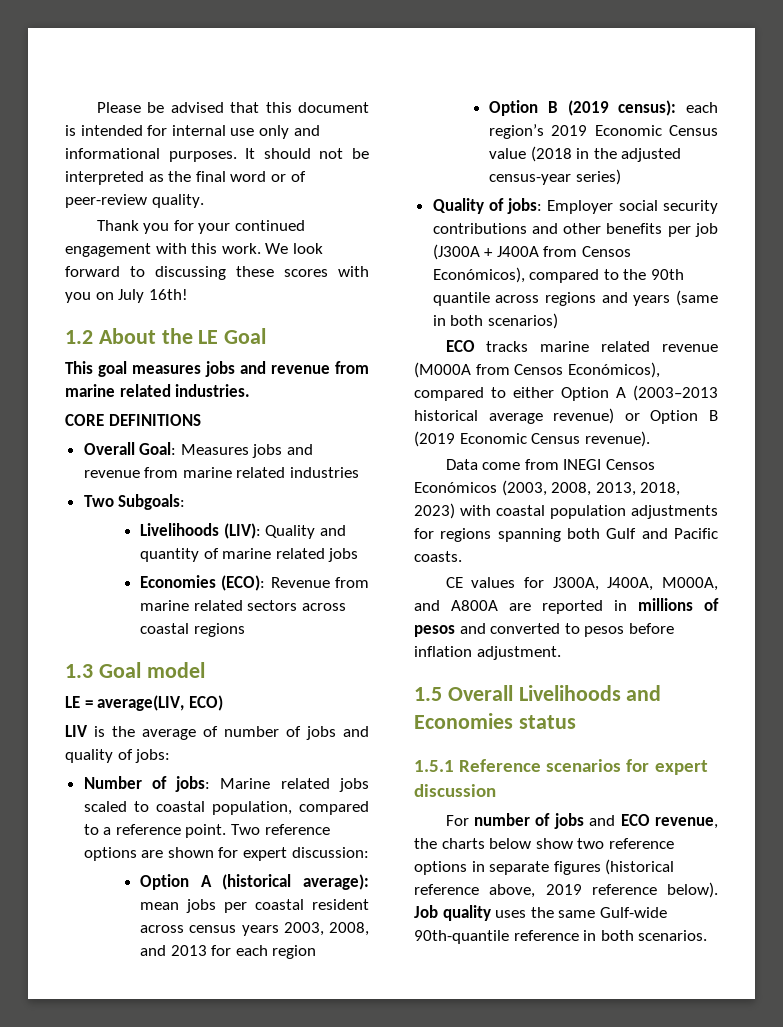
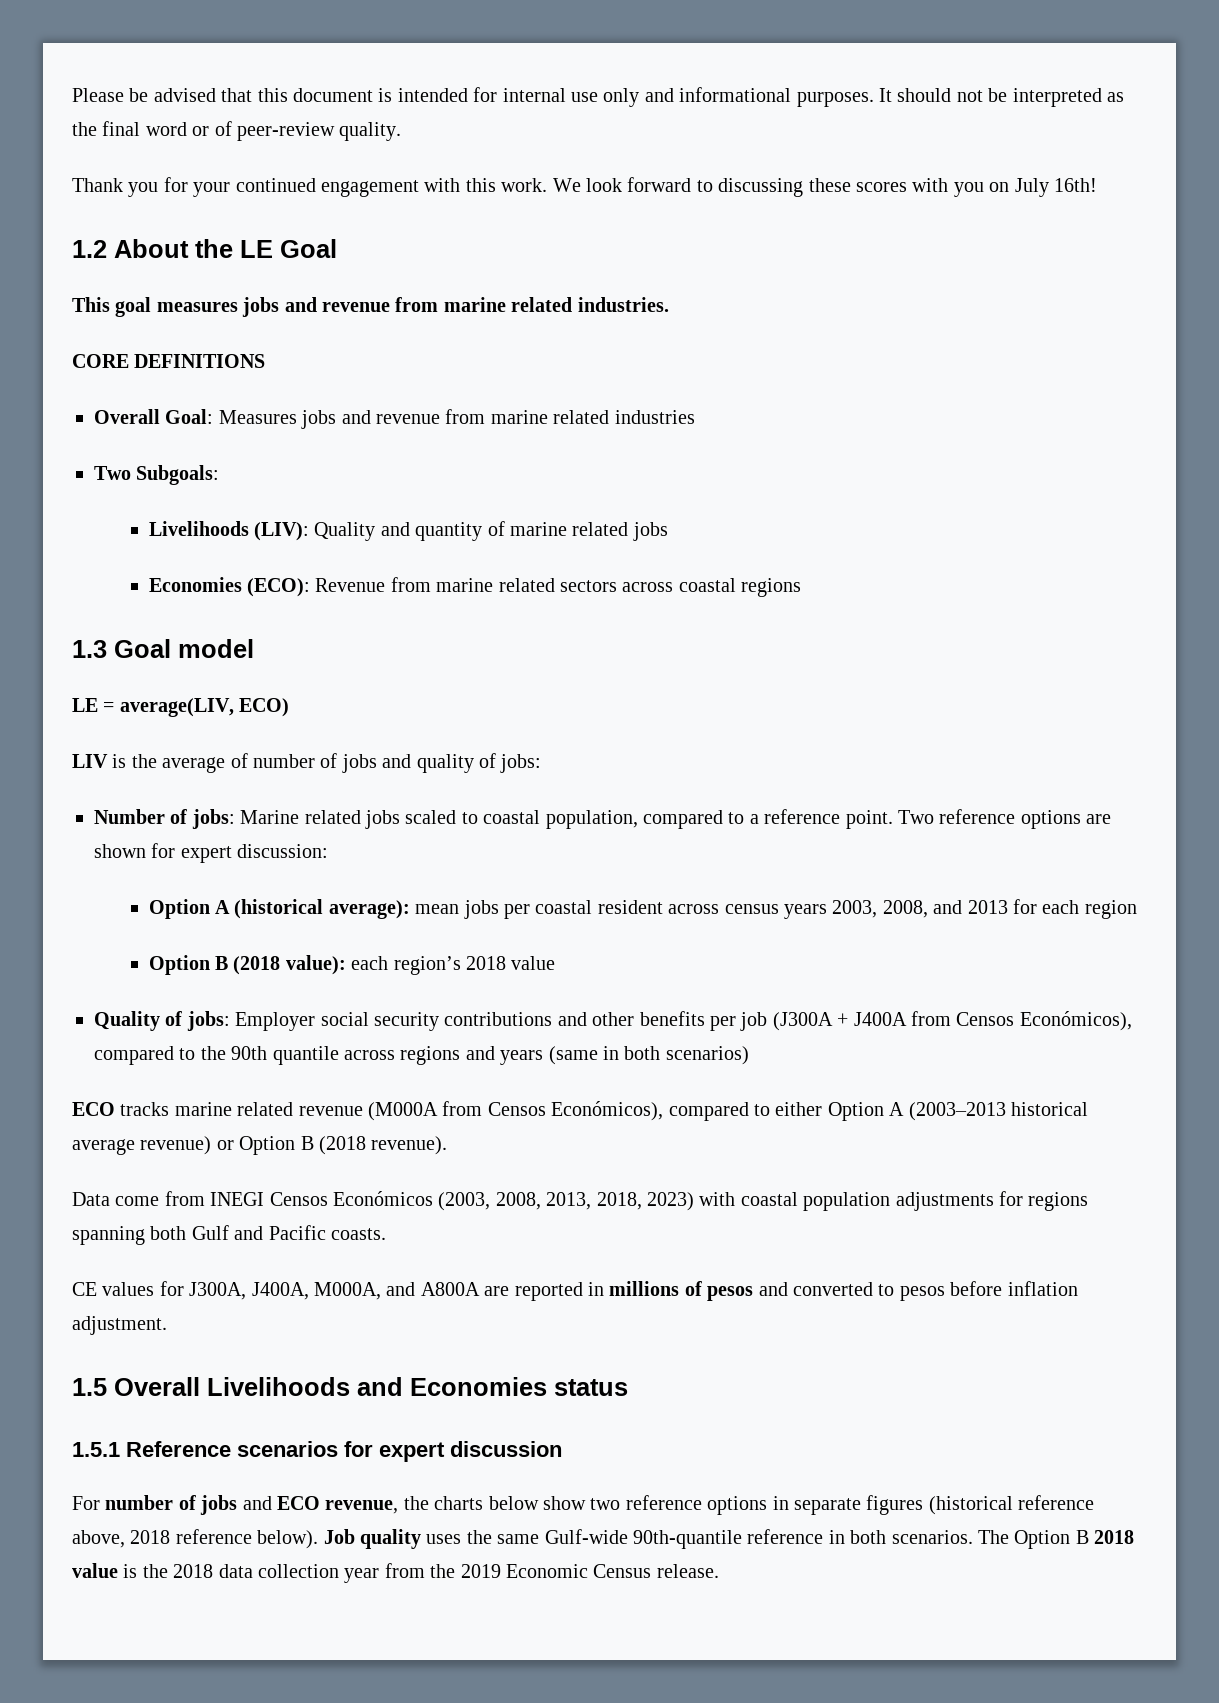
[567,100,718,116] [489,124,718,139] [489,146,682,162] [489,169,621,185] (2019 census): each region’s 2019 Economic Census value (2018 in the adjusted census-year series) -> [233,955,556,975] (2018 value): each region’s 2018 value
[414,431,581,447] (2019 Economic Census -> [319,1136,366,1155] (2018
[545,884,582,895] 2019 -> [130,1530,171,1544] 2018
(708, 935) none -> [977,1530,1135,1549] [72,1563,719,1583] The Option B 2018 value is the 2018 data collection year from the 2019 Economic Census release.

